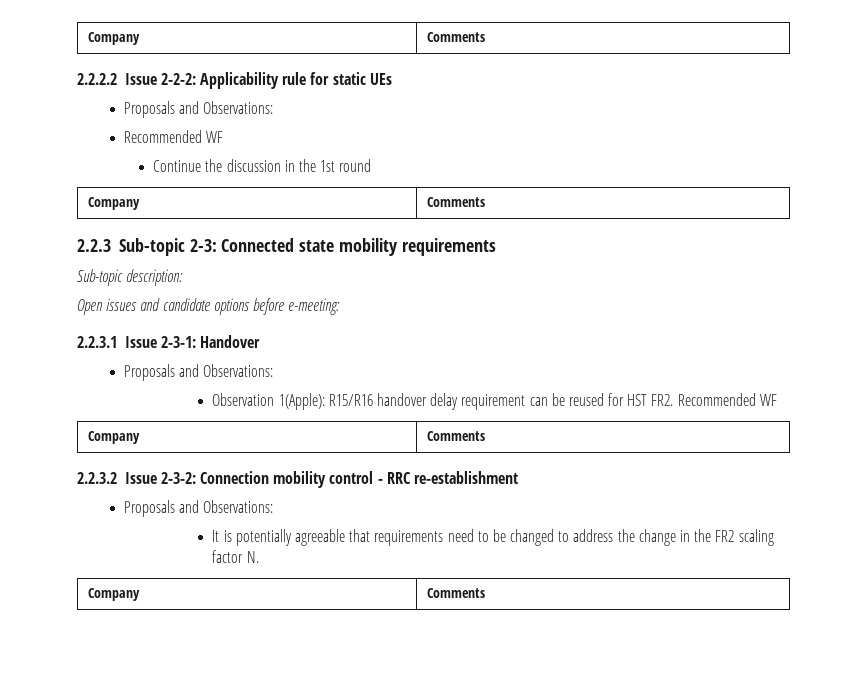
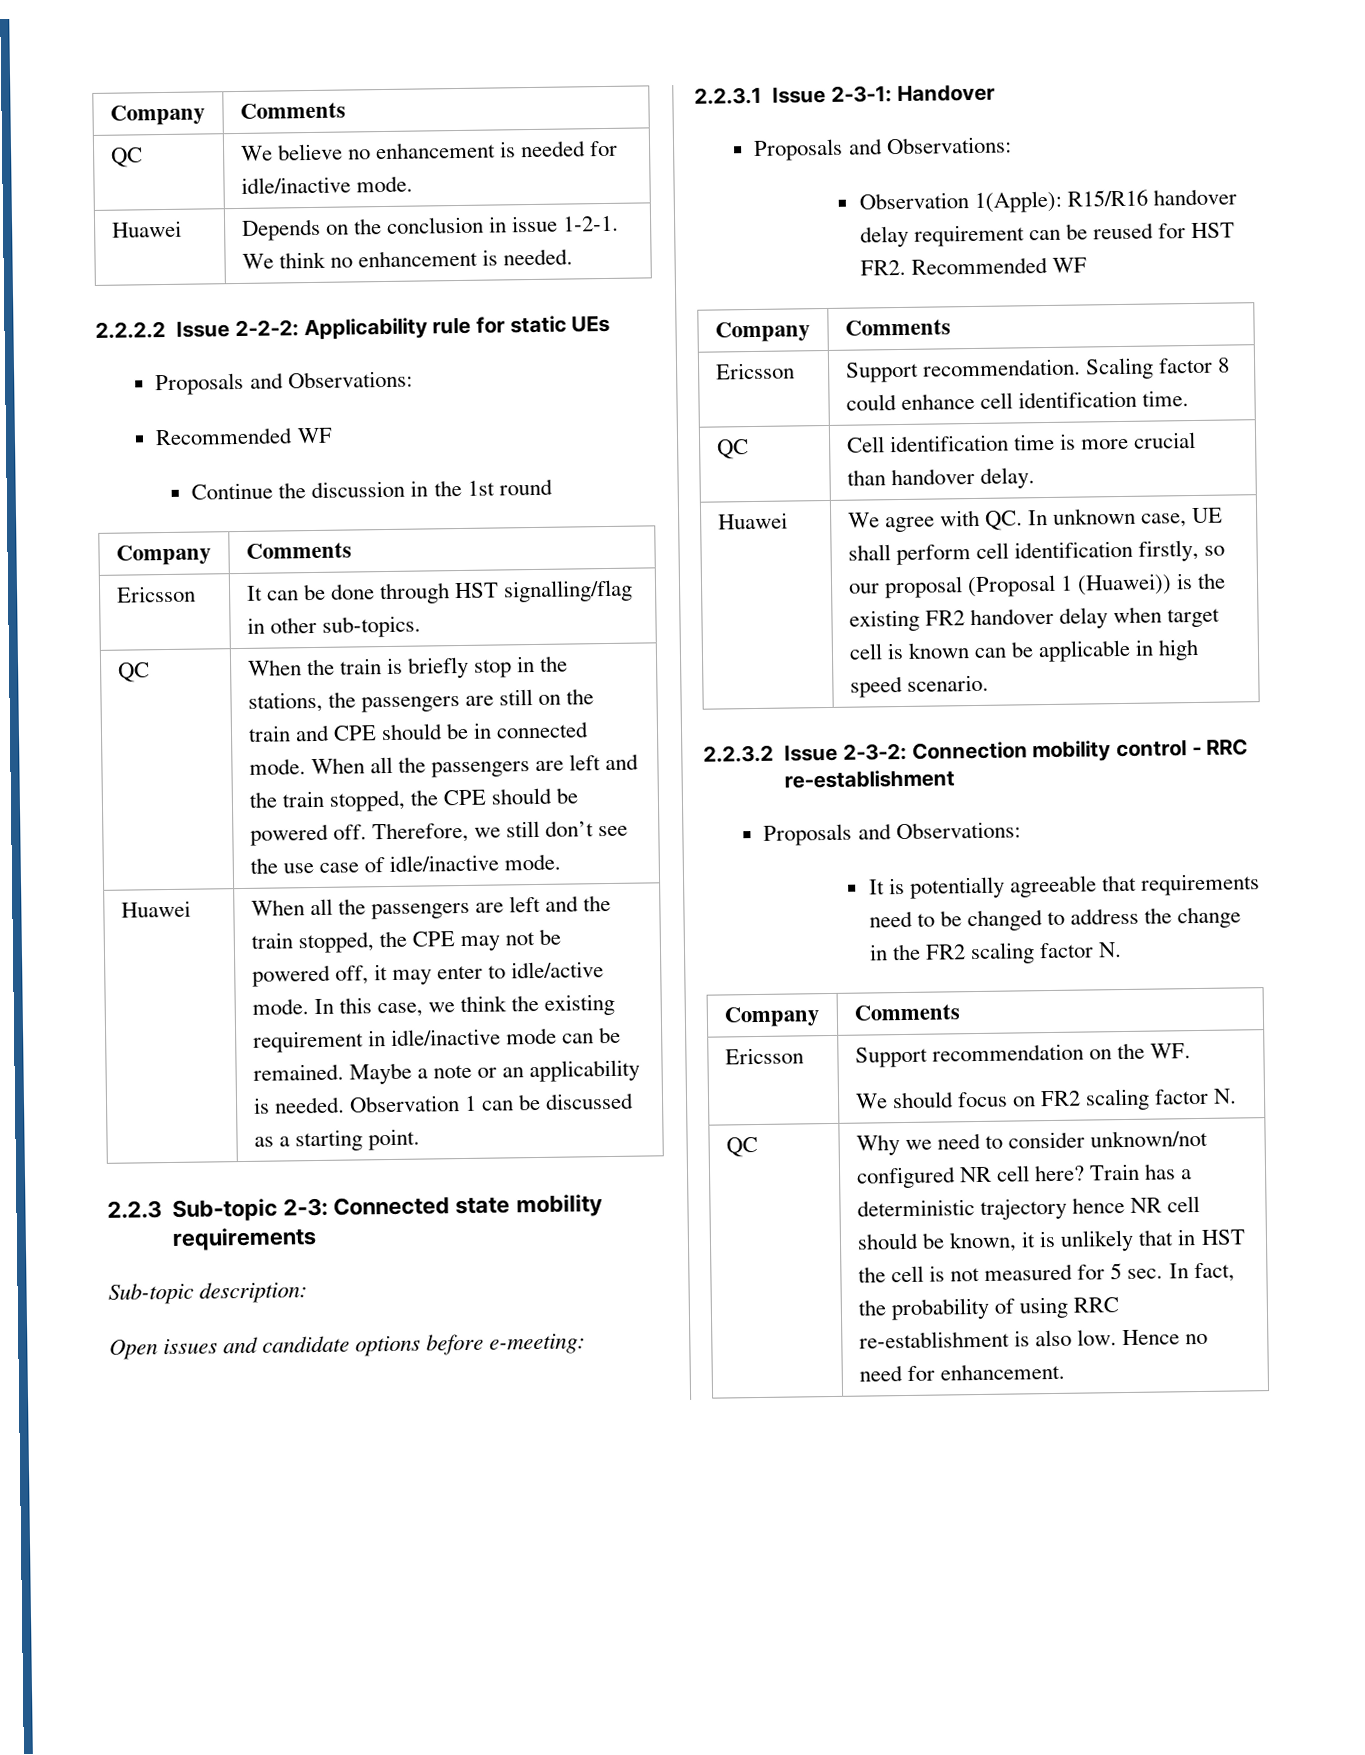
[87,32,140,45] [426,32,485,42] Company | Comments -> [109,104,205,126] [239,102,346,119] [110,147,143,168] [240,140,619,161] [240,175,414,194] [111,220,182,238] [241,215,620,241] [241,248,574,269] Company | Comments // QC | We believe no enhancement is needed for idle/inactive mode. // Huawei | Depends on the conclusion in issue 1-2-1. We think no enhancement is needed.
(485, 202) none -> [115,585,196,603] [245,579,634,605] [246,615,422,638] [117,662,150,683] [246,655,569,679] [247,688,595,713] [247,721,590,742] [248,753,640,778] [248,787,579,812] [249,820,629,846] [249,853,562,874] [120,900,191,918] [250,894,612,920] [250,928,562,954] [251,961,605,987] [251,993,616,1018] [252,1026,622,1053] [252,1059,641,1085] [252,1092,635,1114] [253,1128,421,1152] // Ericsson | It can be done through HST signalling/flag in other sub-topics. // QC | When the train is briefly stop in the stations, the passengers are still on the train and CPE should be in connected mode. When all the passengers are left and the train stopped, the CPE should be powered off. Therefore, we still don’t see the use case of idle/inactive mode. // Huawei | When all the passengers are left and the train stopped, the CPE may not be powered off, it may enter to idle/active mode. In this case, we think the existing requirement in idle/inactive mode can be remained. Maybe a note or an applicability is needed. Observation 1 can be discussed as a starting point.
(485, 436) none -> [715,362,795,380] [845,357,1231,383] [845,390,1190,411] [716,439,749,460] [846,431,1197,453] [846,467,1036,489] [717,512,788,530] [847,507,1224,533] [847,539,1226,566] [848,572,1227,599] [848,606,1221,632] [848,638,1200,663] [849,674,990,698] // Ericsson | Support recommendation. Scaling factor 8 could enhance cell identification time. // QC | Cell identification time is more crucial than handover delay. // Huawei | We agree with QC. In unknown case, UE shall perform cell identification firstly, so our proposal (Proposal 1 (Huawei)) is the existing FR2 handover delay when target cell is known can be applicable in high speed scenario.
(485, 593) none -> [724,1047,804,1065] [854,1042,1192,1068] [854,1088,1238,1111] [725,1137,758,1158] [855,1129,1209,1156] [855,1163,1193,1189] [856,1195,1201,1220] [856,1229,1246,1253] [857,1262,1235,1283] [857,1296,1120,1321] [858,1329,1209,1349] [858,1362,1066,1382] // Ericsson | Support recommendation on the WF. // We should focus on FR2 scaling factor N. // QC | Why we need to consider unknown/not configured NR cell here? Train has a deterministic trajectory hence NR cell should be known, it is unlikely that in HST the cell is not measured for 5 sec. In fact, the probability of using RRC re-establishment is also low. Hence no need for enhancement.

